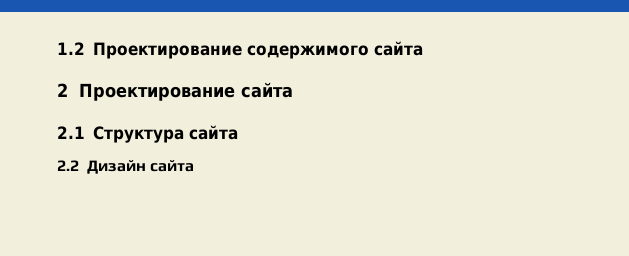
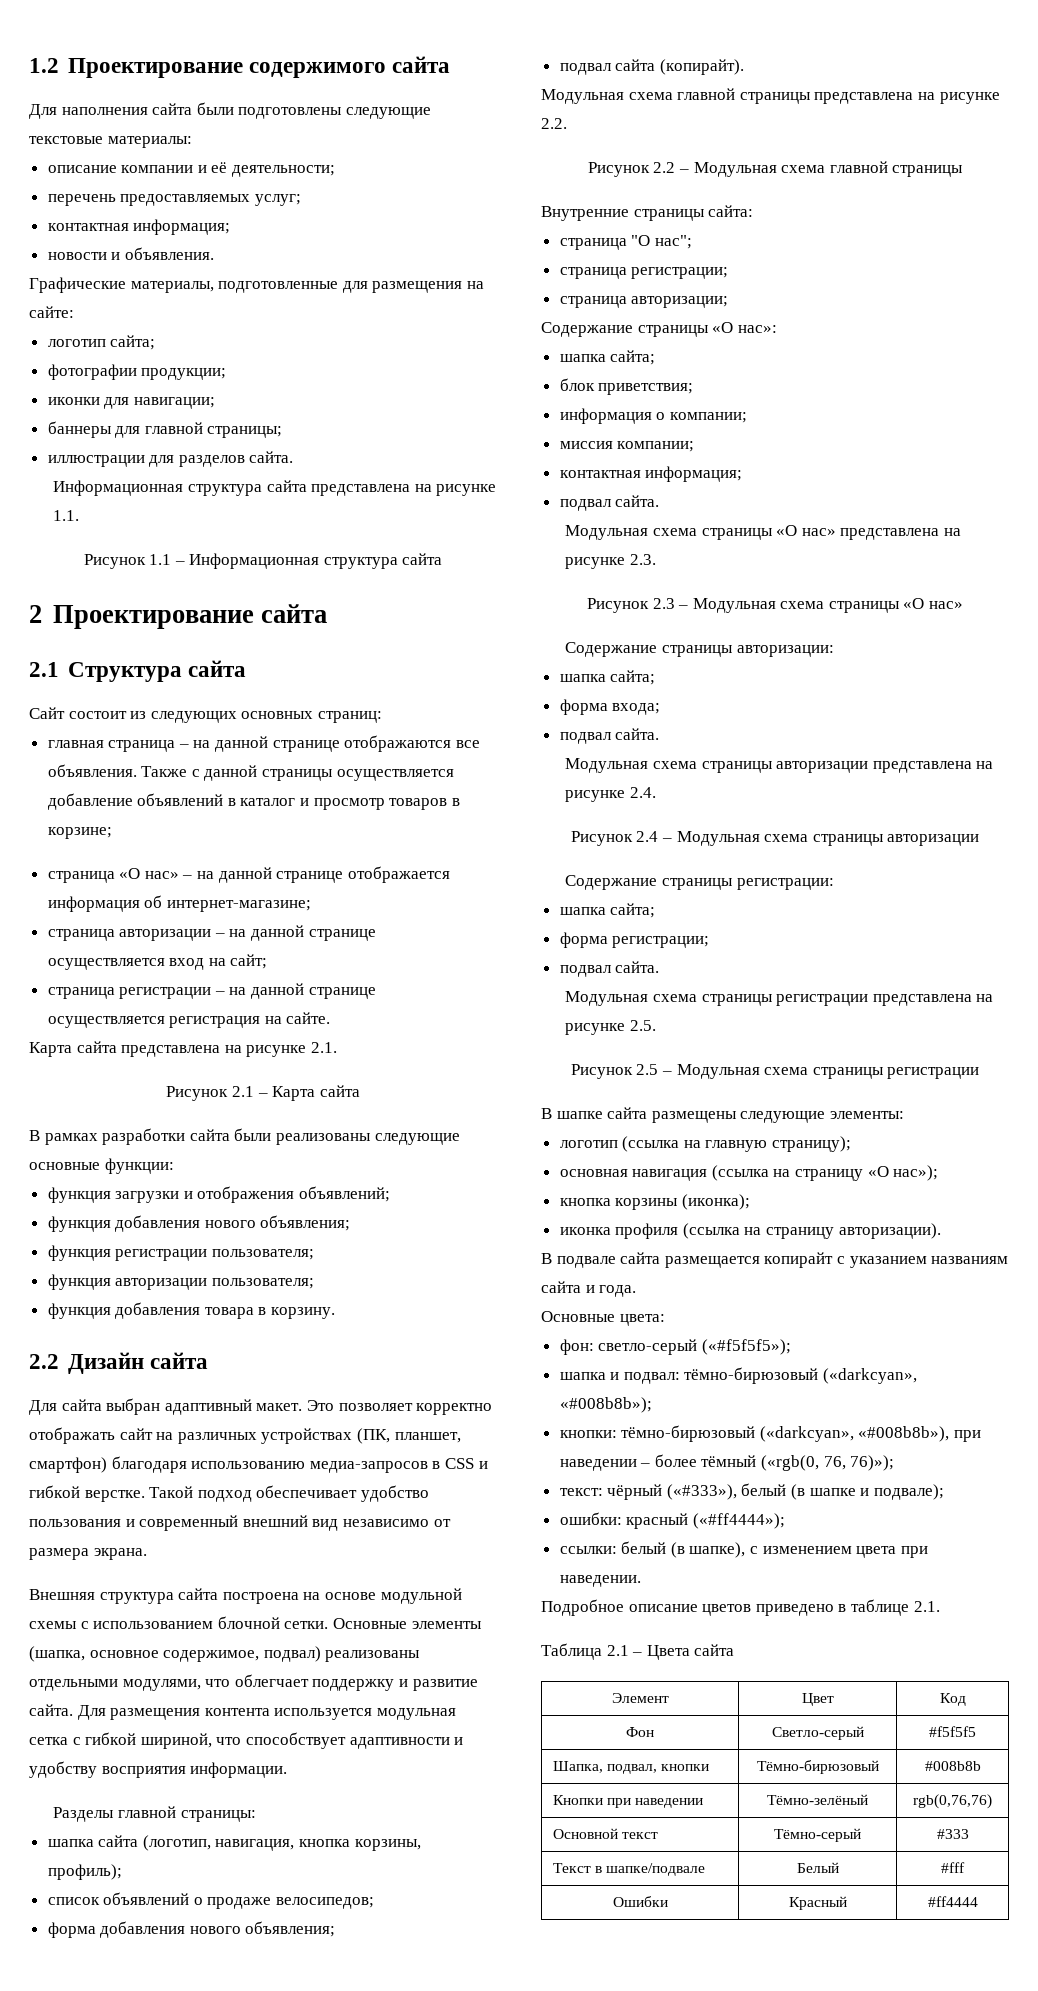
(423, 48) none -> [29,102,431,119] [29,136,192,148] [47,162,336,177] [47,194,301,206] [47,219,231,235] [47,247,214,260] [29,277,484,293] [29,306,74,318] [47,335,156,350] [47,364,227,380] [47,397,215,409] [47,421,283,438] [47,451,294,467] [53,480,497,496] [53,510,80,521] [83,553,443,569] // Для наполнения сайта были подготовлены следующие текстовые материалы: // описание компании и её деятельности; // перечень предоставляемых услуг; // контактная информация; // новости и объявления. // Графические материалы, подготовленные для размещения на сайте: // логотип сайта; // фотографии продукции; // иконки для навигации; // баннеры для главной страницы; // иллюстрации для разделов сайта. // Информационная структура сайта представлена на рисунке 1.1. // Рисунок 1.1 – Информационная структура сайта
[57,160,195,174] 2.2 Дизайн сайта -> [29,707,382,723] [47,735,480,752] [47,764,454,781] [47,793,460,810] [47,827,112,839] [47,866,450,883] [47,895,311,912] [47,925,376,941] [47,954,268,970] [47,983,376,999] [47,1012,331,1028] [29,1041,337,1057] [166,1085,360,1101] [29,1128,460,1145] [29,1158,174,1174] [47,1186,391,1203] [47,1215,351,1232] [47,1245,314,1261] [47,1274,314,1290] [47,1302,336,1319] [29,1352,208,1374] [29,1398,493,1415] [29,1427,461,1444] [29,1456,488,1473] [29,1485,429,1502] [29,1515,451,1531] [29,1548,147,1560] [29,1588,462,1604] [29,1616,482,1629] [29,1646,421,1662] [29,1674,478,1691] [29,1704,456,1720] [29,1732,464,1749] [29,1761,288,1778] [53,1806,256,1822] [47,1835,421,1851] [47,1864,122,1880] [47,1892,375,1909] [47,1921,336,1938] [559,59,744,75] [541,88,1000,104] [541,118,567,129] [587,161,964,177] [541,205,754,221] [559,235,692,250] [559,267,729,279] [559,296,729,308] [541,322,777,337] [559,350,656,365] [559,378,694,395] [559,408,747,424] [559,441,695,452] [559,466,743,482] [559,495,660,511] [565,525,961,540] [565,554,656,569] [586,598,964,613] [565,642,834,657] [559,670,656,685] [559,699,661,715] [559,728,660,744] [565,758,994,773] [565,787,656,802] [570,831,980,846] [565,875,834,890] [559,903,656,918] [559,932,710,948] [559,961,660,977] [565,991,994,1006] [565,1020,656,1035] [570,1064,980,1079] [541,1107,904,1123] [559,1136,852,1152] [559,1165,939,1181] [559,1194,750,1210] [559,1223,941,1239] [541,1252,1009,1268] [541,1281,637,1297] [541,1311,665,1326] [559,1339,791,1355] [559,1367,918,1384] [559,1397,652,1413] [559,1425,982,1442] [559,1454,895,1471] [559,1483,944,1500] [559,1512,785,1529] [559,1541,928,1558] [559,1575,641,1587] [541,1599,940,1616] [541,1643,735,1660] [611,1693,669,1703] [801,1693,834,1706] [939,1693,966,1706] [626,1727,654,1737] [771,1726,864,1740] [929,1726,976,1737] [552,1761,709,1774] [756,1760,879,1774] [924,1761,981,1771] [552,1795,703,1808] [767,1794,868,1805] [913,1794,992,1809] [552,1828,658,1839] [774,1828,861,1842] [936,1829,969,1839] [552,1863,705,1876] [796,1862,839,1873] [941,1862,965,1873] [612,1896,668,1907] [788,1896,847,1910] [927,1896,978,1907] Сайт состоит из следующих основных страниц: // главная страница – на данной странице отображаются все объявления. Также с данной страницы осуществляется добавление объявлений в каталог и просмотр товаров в корзине; // страница «О нас» – на данной странице отображается информация об интернет-магазине; // страница авторизации – на данной странице осуществляется вход на сайт; // страница регистрации – на данной странице осуществляется регистрация на сайте. // Карта сайта представлена на рисунке 2.1. // Рисунок 2.1 – Карта сайта // В рамках разработки сайта были реализованы следующие основные функции: // функция загрузки и отображения объявлений; // функция добавления нового объявления; // функция регистрации пользователя; // функция авторизации пользователя; // функция добавления товара в корзину. // 2.2 Дизайн сайта // Для сайта выбран адаптивный макет. Это позволяет корректно отображать сайт на различных устройствах (ПК, планшет, смартфон) благодаря использованию медиа-запросов в CSS и гибкой верстке. Такой подход обеспечивает удобство пользования и современный внешний вид независимо от размера экрана. // Внешняя структура сайта построена на основе модульной схемы с использованием блочной сетки. Основные элементы (шапка, основное содержимое, подвал) реализованы отдельными модулями, что облегчает поддержку и развитие сайта. Для размещения контента используется модульная сетка с гибкой шириной, что способствует адаптивности и удобству восприятия информации. // Разделы главной страницы: // шапка сайта (логотип, навигация, кнопка корзины, профиль); // список объявлений о продаже велосипедов; // форма добавления нового объявления; // подвал сайта (копирайт). // Модульная схема главной страницы представлена на рисунке 2.2. // Рисунок 2.2 – Модульная схема главной страницы // Внутренние страницы сайта: // страница "О нас"; // страница регистрации; // страница авторизации; // Содержание страницы «О нас»: // шапка сайта; // блок приветствия; // информация о компании; // миссия компании; // контактная информация; // подвал сайта. // Модульная схема страницы «О нас» представлена на рисунке 2.3. // Рисунок 2.3 – Модульная схема страницы «О нас» // Содержание страницы авторизации: // шапка сайта; // форма входа; // подвал сайта. // Модульная схема страницы авторизации представлена на рисунке 2.4. // Рисунок 2.4 – Модульная схема страницы авторизации // Содержание страницы регистрации: // шапка сайта; // форма регистрации; // подвал сайта. // Модульная схема страницы регистрации представлена на рисунке 2.5. // Рисунок 2.5 – Модульная схема страницы регистрации // В шапке сайта размещены следующие элементы: // логотип (ссылка на главную страницу); // основная навигация (ссылка на страницу «О нас»); // кнопка корзины (иконка); // иконка профиля (ссылка на страницу авторизации). // В подвале сайта размещается копирайт с указанием названиям сайта и года. // Основные цвета: // фон: светло-серый («#f5f5f5»); // шапка и подвал: тёмно-бирюзовый («darkcyan», «#008b8b»); // кнопки: тёмно-бирюзовый («darkcyan», «#008b8b»), при наведении – более тёмный («rgb(0, 76, 76)»); // текст: чёрный («#333»), белый (в шапке и подвале); // ошибки: красный («#ff4444»); // ссылки: белый (в шапке), с изменением цвета при наведении. // Подробное описание цветов приведено в таблице 2.1. // Таблица 2.1 – Цвета сайта // Элемент | Цвет | Код // Фон | Светло-серый | #f5f5f5 // Шапка, подвал, кнопки | Тёмно-бирюзовый | #008b8b // Кнопки при наведении | Тёмно-зелёный | rgb(0,76,76) // Основной текст | Тёмно-серый | #333 // Текст в шапке/подвале | Белый | #fff // Ошибки | Красный | #ff4444

